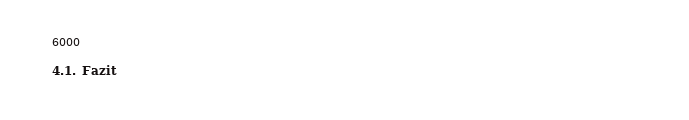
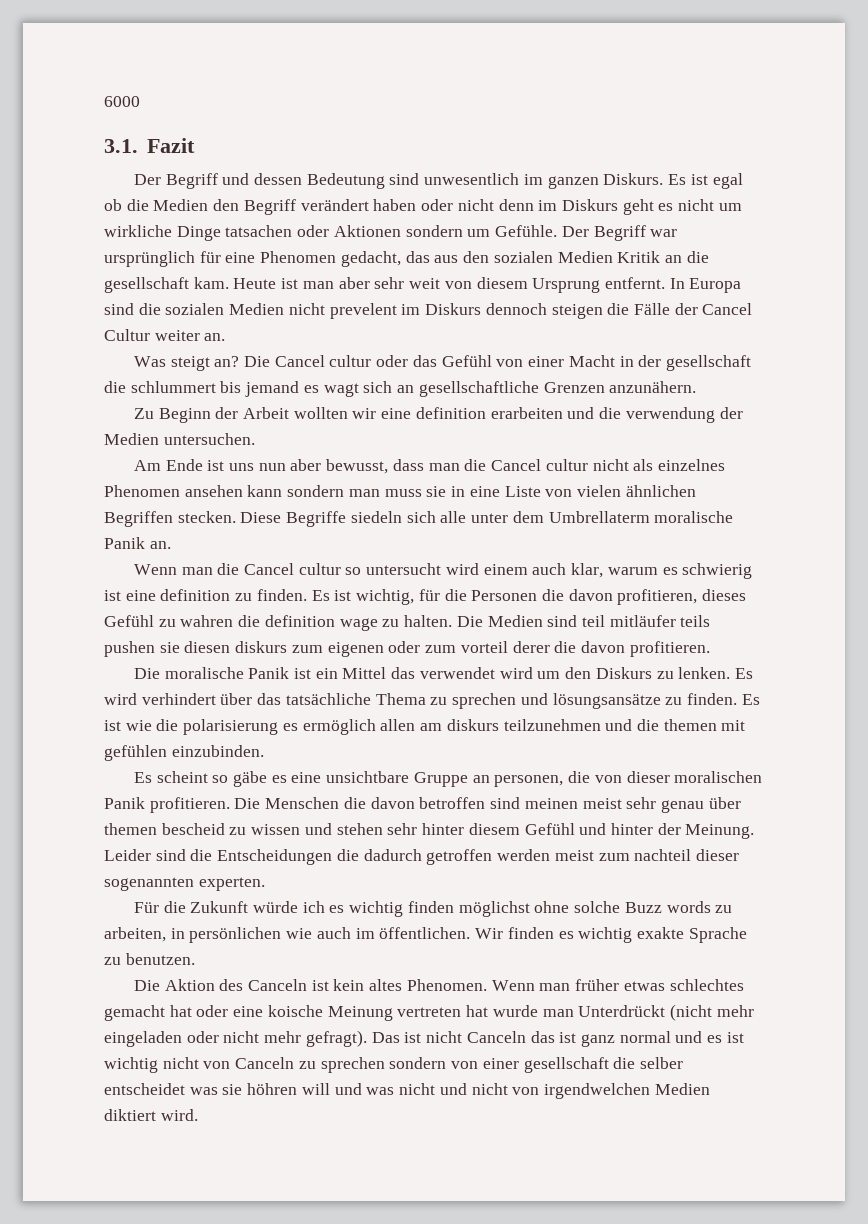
[52,66,76,75] 4.1. -> [104,139,138,153] 3.1.
(117, 70) none -> [133,173,743,189] [104,199,742,215] [104,225,678,241] [104,251,709,267] [104,277,742,293] [104,303,753,319] [104,329,226,341] [133,355,752,371] [104,381,697,397] [133,407,743,423] [104,433,255,445] [133,459,726,474] [104,485,696,497] [104,511,734,527] [104,537,171,549] [133,563,753,579] [104,589,747,605] [104,615,711,631] [104,641,710,657] [133,667,754,679] [104,693,760,709] [104,719,746,735] [104,745,264,761] [133,771,763,787] [104,797,741,813] [104,823,755,839] [104,849,739,865] [104,877,265,891] [133,901,733,917] [104,927,747,943] [104,953,195,965] [133,979,744,991] [104,1004,754,1021] [104,1030,744,1047] [104,1057,683,1073] [104,1083,710,1099] [104,1109,198,1121] // Der Begriff und dessen Bedeutung sind unwesentlich im ganzen Diskurs. Es ist egal ob die Medien den Begriff verändert haben oder nicht denn im Diskurs geht es nicht um wirkliche Dinge tatsachen oder Aktionen sondern um Gefühle. Der Begriff war ursprünglich für eine Phenomen gedacht, das aus den sozialen Medien Kritik an die gesellschaft kam. Heute ist man aber sehr weit von diesem Ursprung entfernt. In Europa sind die sozialen Medien nicht prevelent im Diskurs dennoch steigen die Fälle der Cancel Cultur weiter an. // Was steigt an? Die Cancel cultur oder das Gefühl von einer Macht in der gesellschaft die schlummert bis jemand es wagt sich an gesellschaftliche Grenzen anzunähern. // Zu Beginn der Arbeit wollten wir eine definition erarbeiten und die verwendung der Medien untersuchen. // Am Ende ist uns nun aber bewusst, dass man die Cancel cultur nicht als einzelnes Phenomen ansehen kann sondern man muss sie in eine Liste von vielen ähnlichen Begriffen stecken. Diese Begriffe siedeln sich alle unter dem Umbrellaterm moralische Panik an. // Wenn man die Cancel cultur so untersucht wird einem auch klar, warum es schwierig ist eine definition zu finden. Es ist wichtig, für die Personen die davon profitieren, dieses Gefühl zu wahren die definition wage zu halten. Die Medien sind teil mitläufer teils pushen sie diesen diskurs zum eigenen oder zum vorteil derer die davon profitieren. // Die moralische Panik ist ein Mittel das verwendet wird um den Diskurs zu lenken. Es wird verhindert über das tatsächliche Thema zu sprechen und lösungsansätze zu finden. Es ist wie die polarisierung es ermöglich allen am diskurs teilzunehmen und die themen mit gefühlen einzubinden. // Es scheint so gäbe es eine unsichtbare Gruppe an personen, die von dieser moralischen Panik profitieren. Die Menschen die davon betroffen sind meinen meist sehr genau über themen bescheid zu wissen und stehen sehr hinter diesem Gefühl und hinter der Meinung. Leider sind die Entscheidungen die dadurch getroffen werden meist zum nachteil dieser sogenannten experten. // Für die Zukunft würde ich es wichtig finden möglichst ohne solche Buzz words zu arbeiten, in persönlichen wie auch im öffentlichen. Wir finden es wichtig exakte Sprache zu benutzen. // Die Aktion des Canceln ist kein altes Phenomen. Wenn man früher etwas schlechtes gemacht hat oder eine koische Meinung vertreten hat wurde man Unterdrückt (nicht mehr eingeladen oder nicht mehr gefragt). Das ist nicht Canceln das ist ganz normal und es ist wichtig nicht von Canceln zu sprechen sondern von einer gesellschaft die selber entscheidet was sie höhren will und was nicht und nicht von irgendwelchen Medien diktiert wird.

